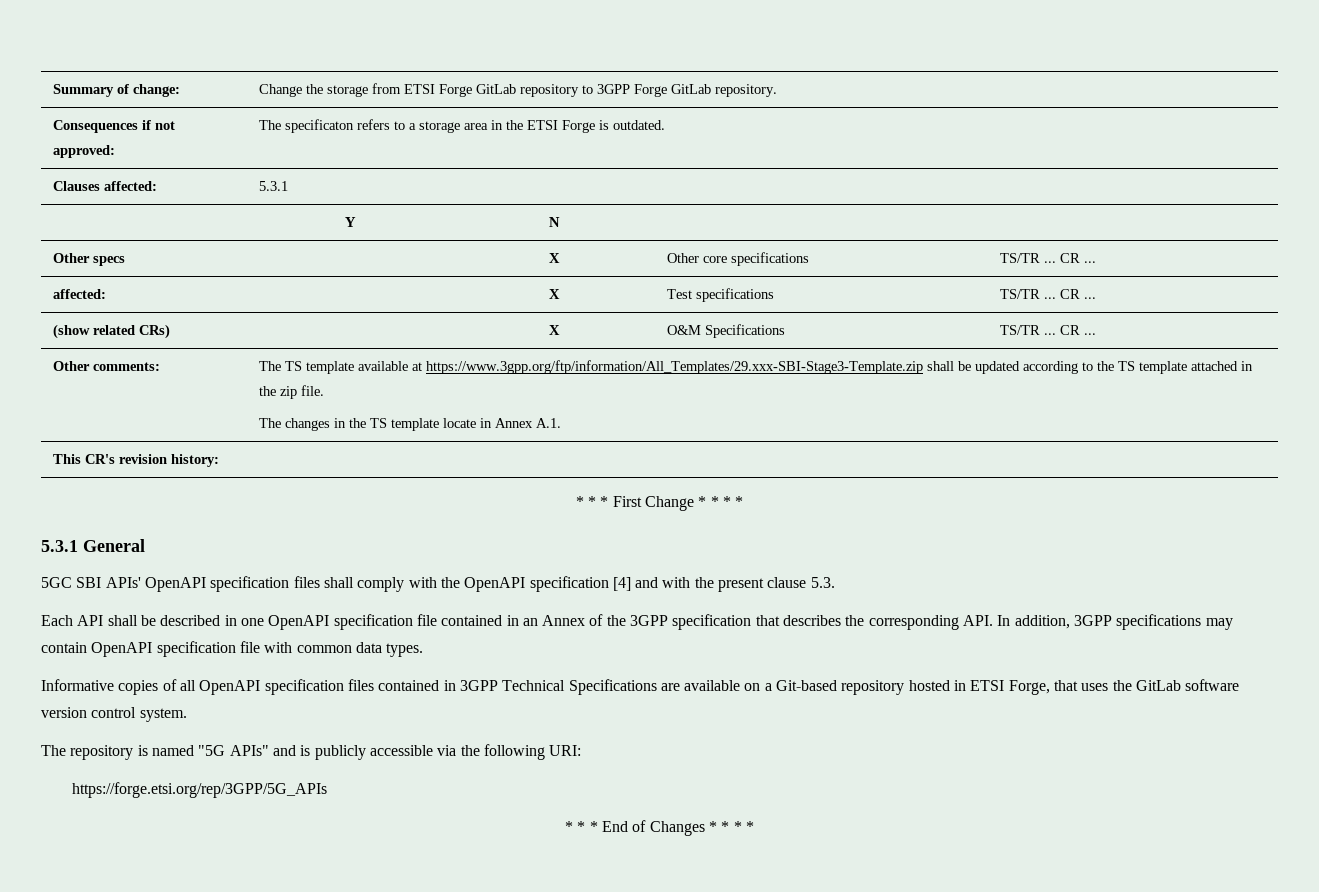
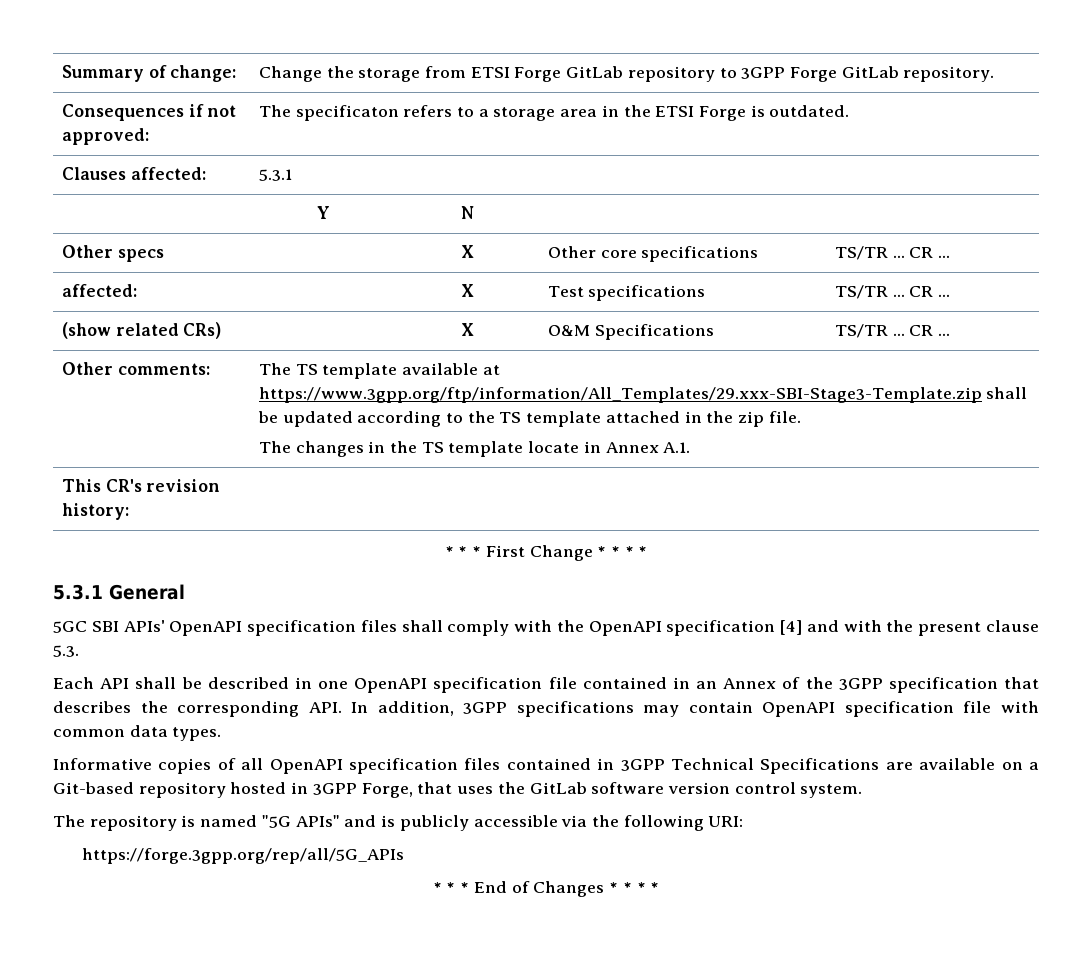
[970,680,1005,691] ETSI -> [312,783,357,795] 3GPP
[71,782,327,798] https://forge.etsi.org/rep/3GPP/5G_APIs -> [81,848,404,864] https://forge.3gpp.org/rep/all/5G_APIs

